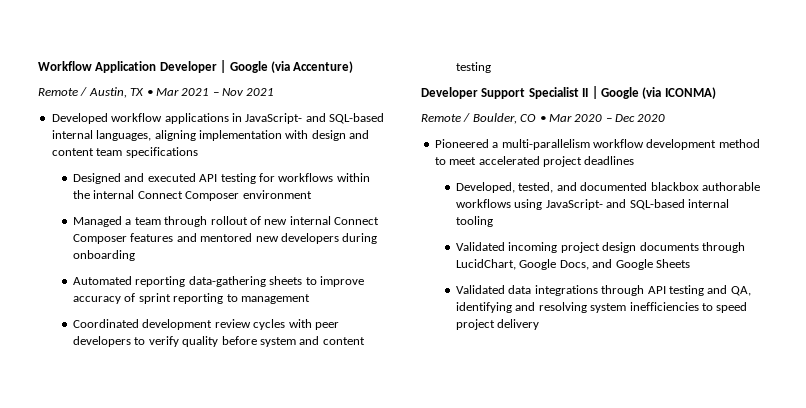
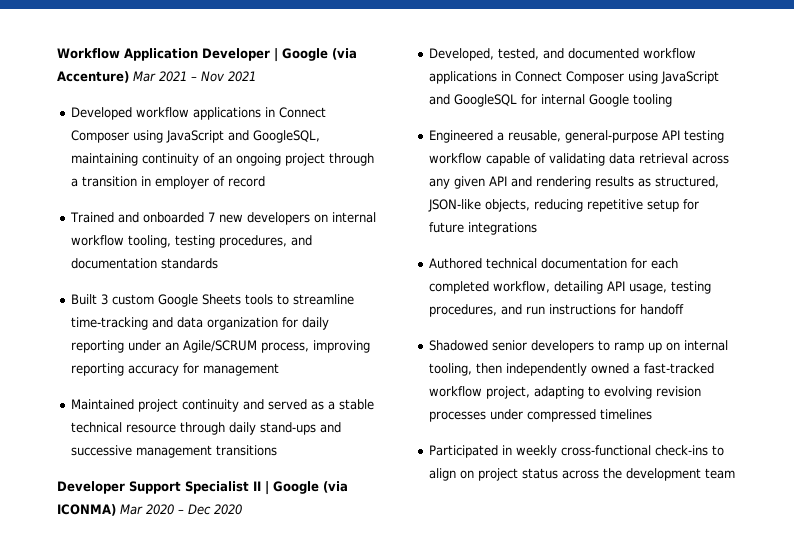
[38,87,153,98] // Remote / Austin, TX • -> (129, 77) none
[245,113,384,124] [51,130,369,141] [51,147,198,158] [73,173,370,184] [73,190,312,201] [73,216,380,227] [73,233,378,244] [73,250,136,261] [73,276,364,287] [73,293,310,304] [73,319,339,330] [73,336,365,347] [456,62,492,73] JavaScript- and SQL-based internal languages, aligning implementation with design and content team specifications // Designed and executed API testing for workflows within the internal Connect Composer environment // Managed a team through rollout of new internal Connect Composer features and mentored new developers during onboarding // Automated reporting data-gathering sheets to improve accuracy of sprint reporting to management // Coordinated development review cycles with peer developers to verify quality before system and content testing -> [279,107,327,118] [71,130,321,143] [71,153,375,166] [71,176,266,189] [70,212,377,225] [71,235,313,248] [71,258,219,269] [71,294,355,307] [71,317,330,330] [71,340,371,353] [71,363,280,376] [71,399,375,412] [71,422,342,435] [71,445,278,458] Connect Composer using JavaScript and GoogleSQL, maintaining continuity of an ongoing project through a transition in employer of record // Trained and onboarded 7 new developers on internal workflow tooling, testing procedures, and documentation standards // Built 3 custom Google Sheets tools to streamline time-tracking and data organization for daily reporting under an Agile/SCRUM process, improving reporting accuracy for management // Maintained project continuity and served as a stable technical resource through daily stand-ups and successive management transitions
[421,113,546,124] // Remote / Boulder, CO • -> (116, 510) none
[434,139,760,150] [434,156,635,167] [456,182,760,193] [456,199,729,210] [456,216,494,227] [456,242,745,253] [456,259,690,270] [456,285,751,296] [456,302,748,313] [456,319,540,330] Pioneered a multi-parallelism workflow development method to meet accelerated project deadlines // Developed, tested, and documented blackbox authorable workflows using JavaScript- and SQL-based internal tooling // Validated incoming project design documents through LucidChart, Google Docs, and Google Sheets // Validated data integrations through API testing and QA, identifying and resolving system inefficiencies to speed project delivery -> [429,48,697,61] [429,71,720,84] [429,94,673,107] [429,130,725,143] [429,153,730,166] [429,176,720,189] [428,199,700,212] [429,222,538,235] [429,258,679,269] [429,281,712,294] [429,304,685,317] [429,340,729,353] [429,363,715,376] [429,386,702,399] [429,409,653,422] [429,445,725,458] [429,468,736,481] Developed, tested, and documented workflow applications in Connect Composer using JavaScript and GoogleSQL for internal Google tooling // Engineered a reusable, general-purpose API testing workflow capable of validating data retrieval across any given API and rendering results as structured, JSON-like objects, reducing repetitive setup for future integrations // Authored technical documentation for each completed workflow, detailing API usage, testing procedures, and run instructions for handoff // Shadowed senior developers to ramp up on internal tooling, then independently owned a fast-tracked workflow project, adapting to evolving revision processes under compressed timelines // Participated in weekly cross-functional check-ins to align on project status across the development team

